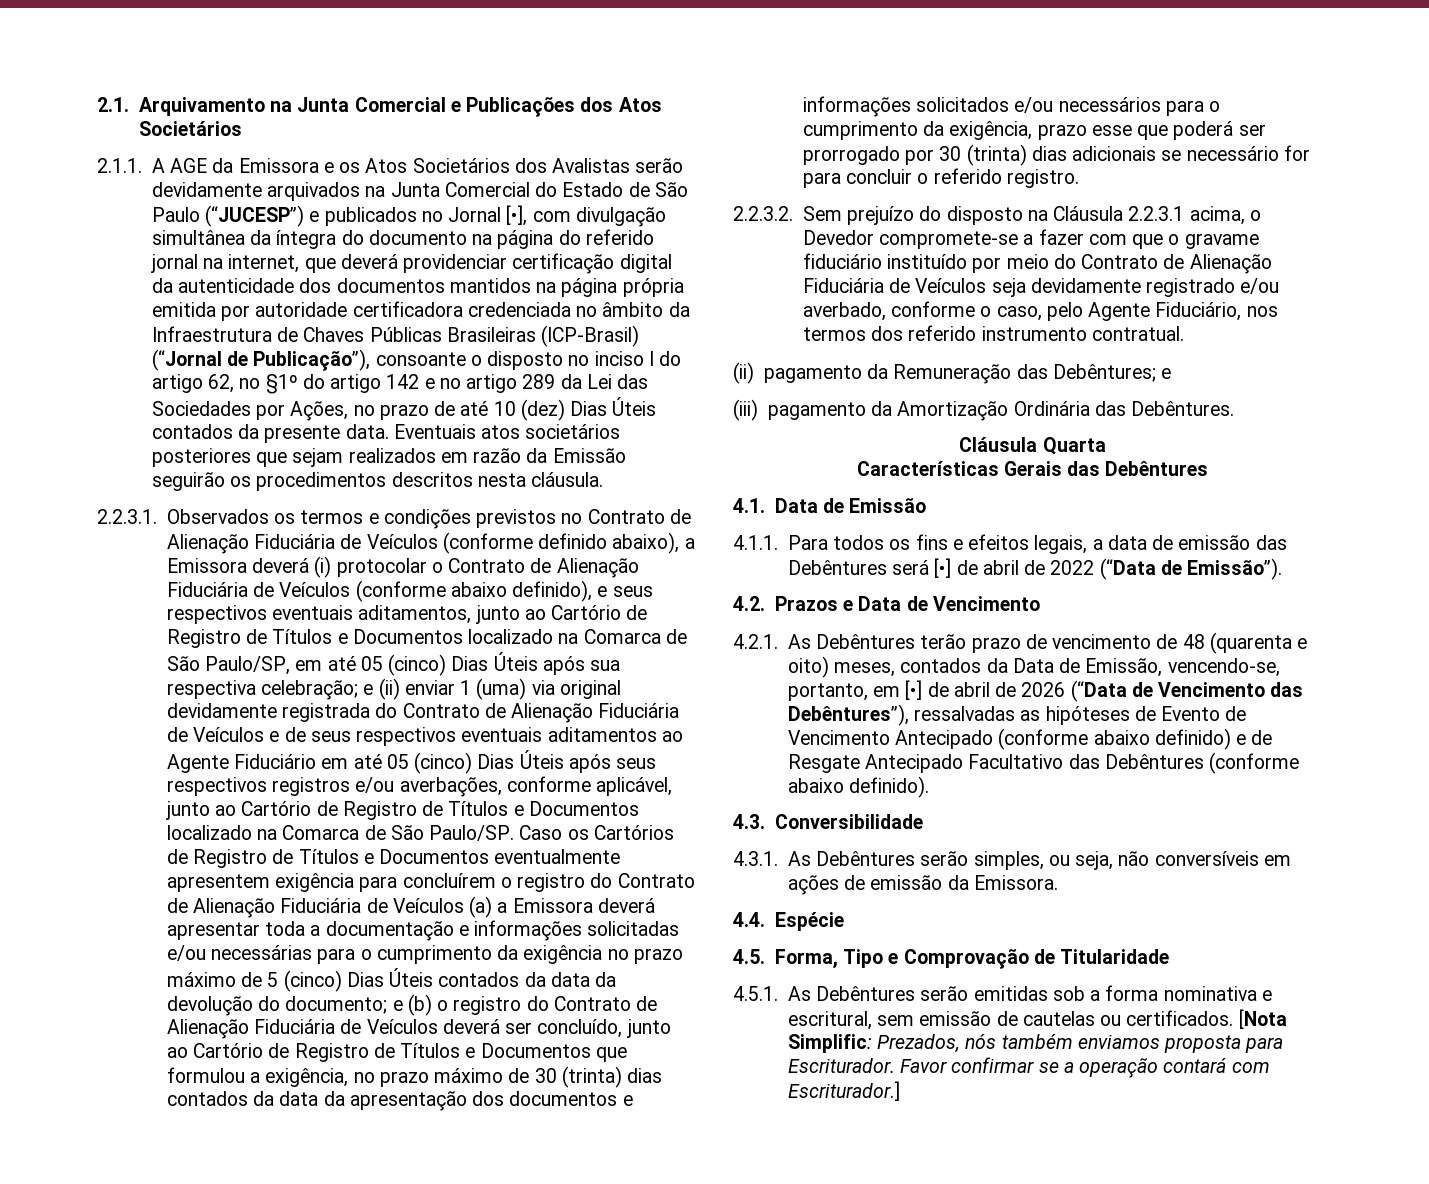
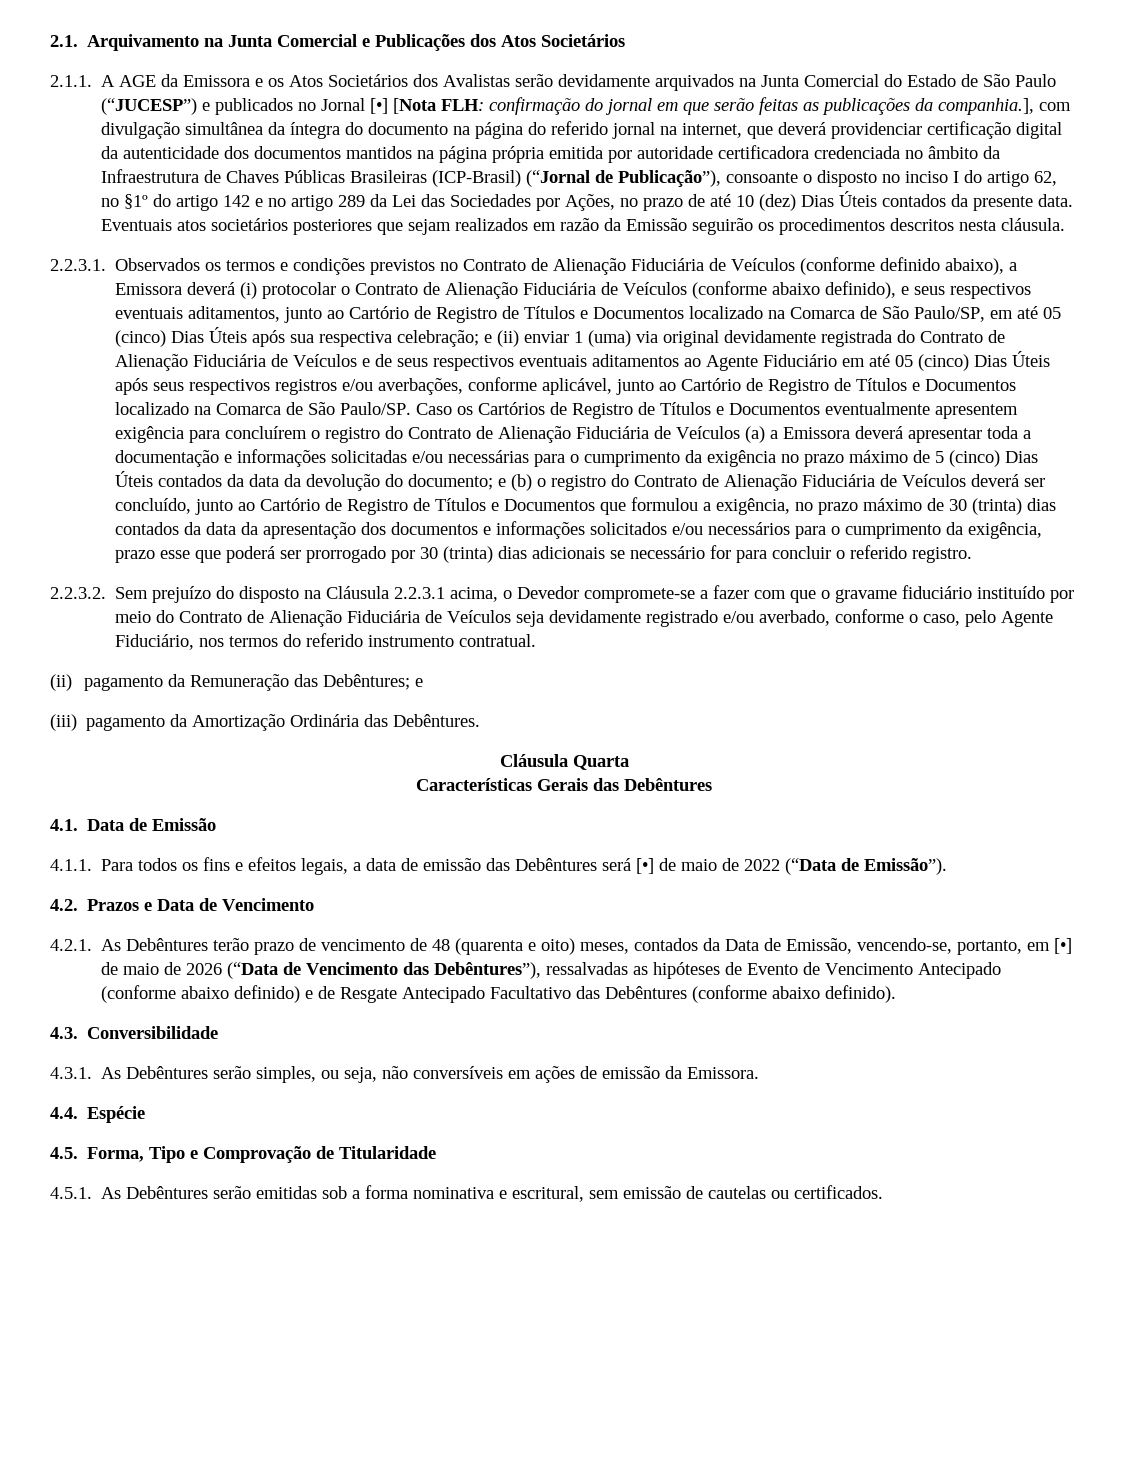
[506,205,528,226] [•], -> [370,97,1035,115] [•] [Nota FLH: confirmação do jornal em que serão feitas as publicações da companhia.],
[871,326,904,341] dos -> [283,634,302,647] do
[982,560,1019,575] abril -> [681,859,718,871] maio
[953,682,990,697] abril -> [123,963,160,975] maio
[1238,1009,1287,1029] [787,1034,1284,1053] [787,1057,1270,1078] [787,1081,900,1101] [Nota Simplific: Prezados, nós também enviamos proposta para Escriturador. Favor confirmar se a operação contará com Escriturador.] -> (884, 1192) none

